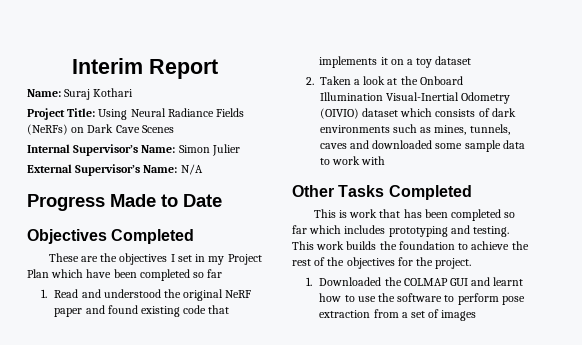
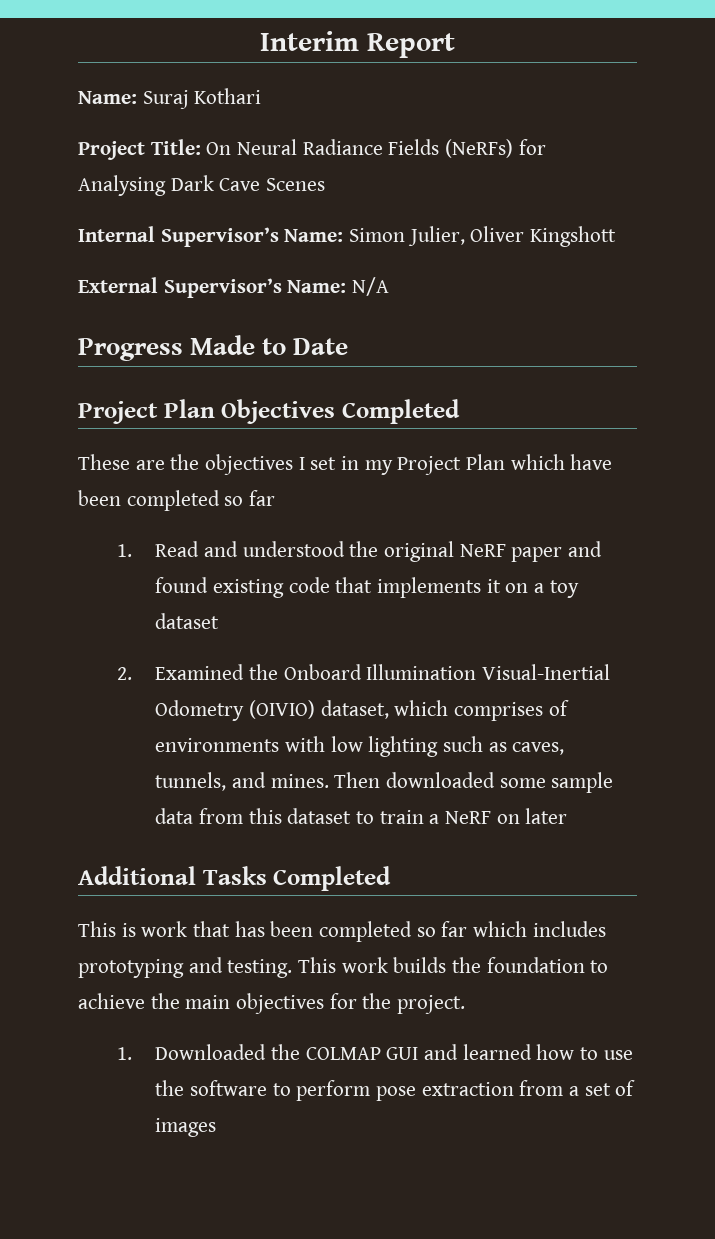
[98,109,128,120] Using -> [206,142,232,155] On
[71,127,85,133] on -> [518,139,546,155] [78,175,166,196] for Analysing
[211,144,240,156] Julier -> [407,226,617,247] Julier, Oliver Kingshott
(222, 200) none -> [78,399,215,424] Project Plan
[319,76,398,85] Taken a look at -> [155,664,245,680] Examined
[361,108,516,117] [319,124,510,135] [319,140,525,152] [319,156,386,165] [292,185,334,197] dataset which consists of dark environments such as mines, tunnels, caves and downloaded some sample data to work with // Other -> [320,700,569,721] [155,736,565,757] [155,772,614,793] [155,808,568,824] [78,866,196,885] dataset, which comprises of environments with low lighting such as caves, tunnels, and mines. Then downloaded some sample data from this dataset to train a NeRF on later // Additional
[292,257,345,266] rest of the -> [185,995,231,1009] main
[493,277,524,286] learnt -> [462,1044,532,1060] learned

